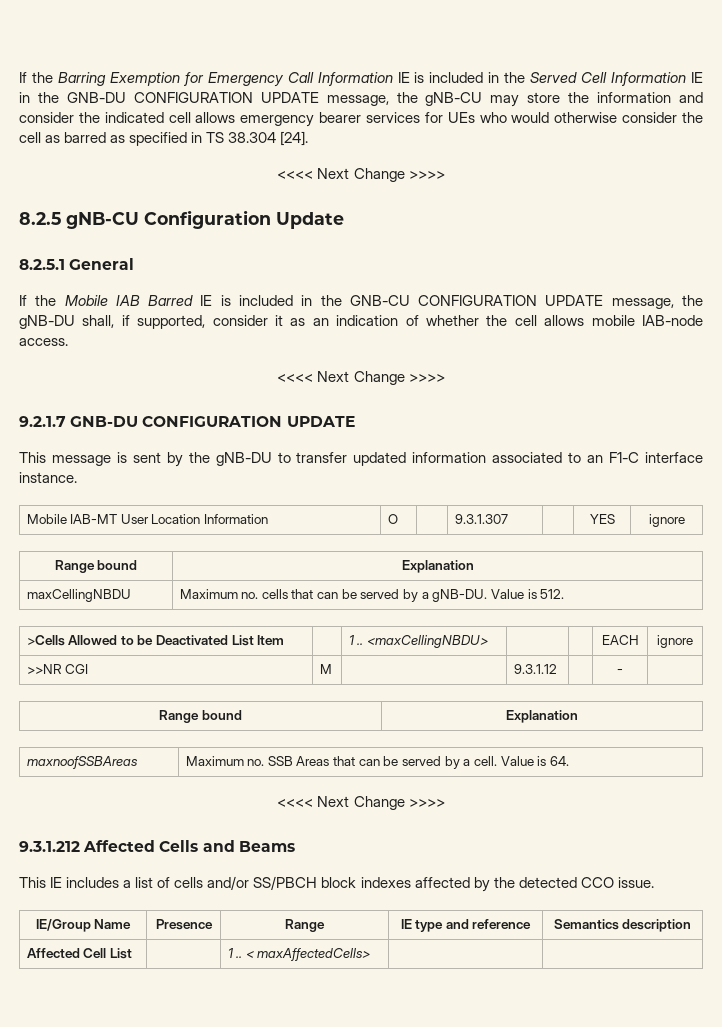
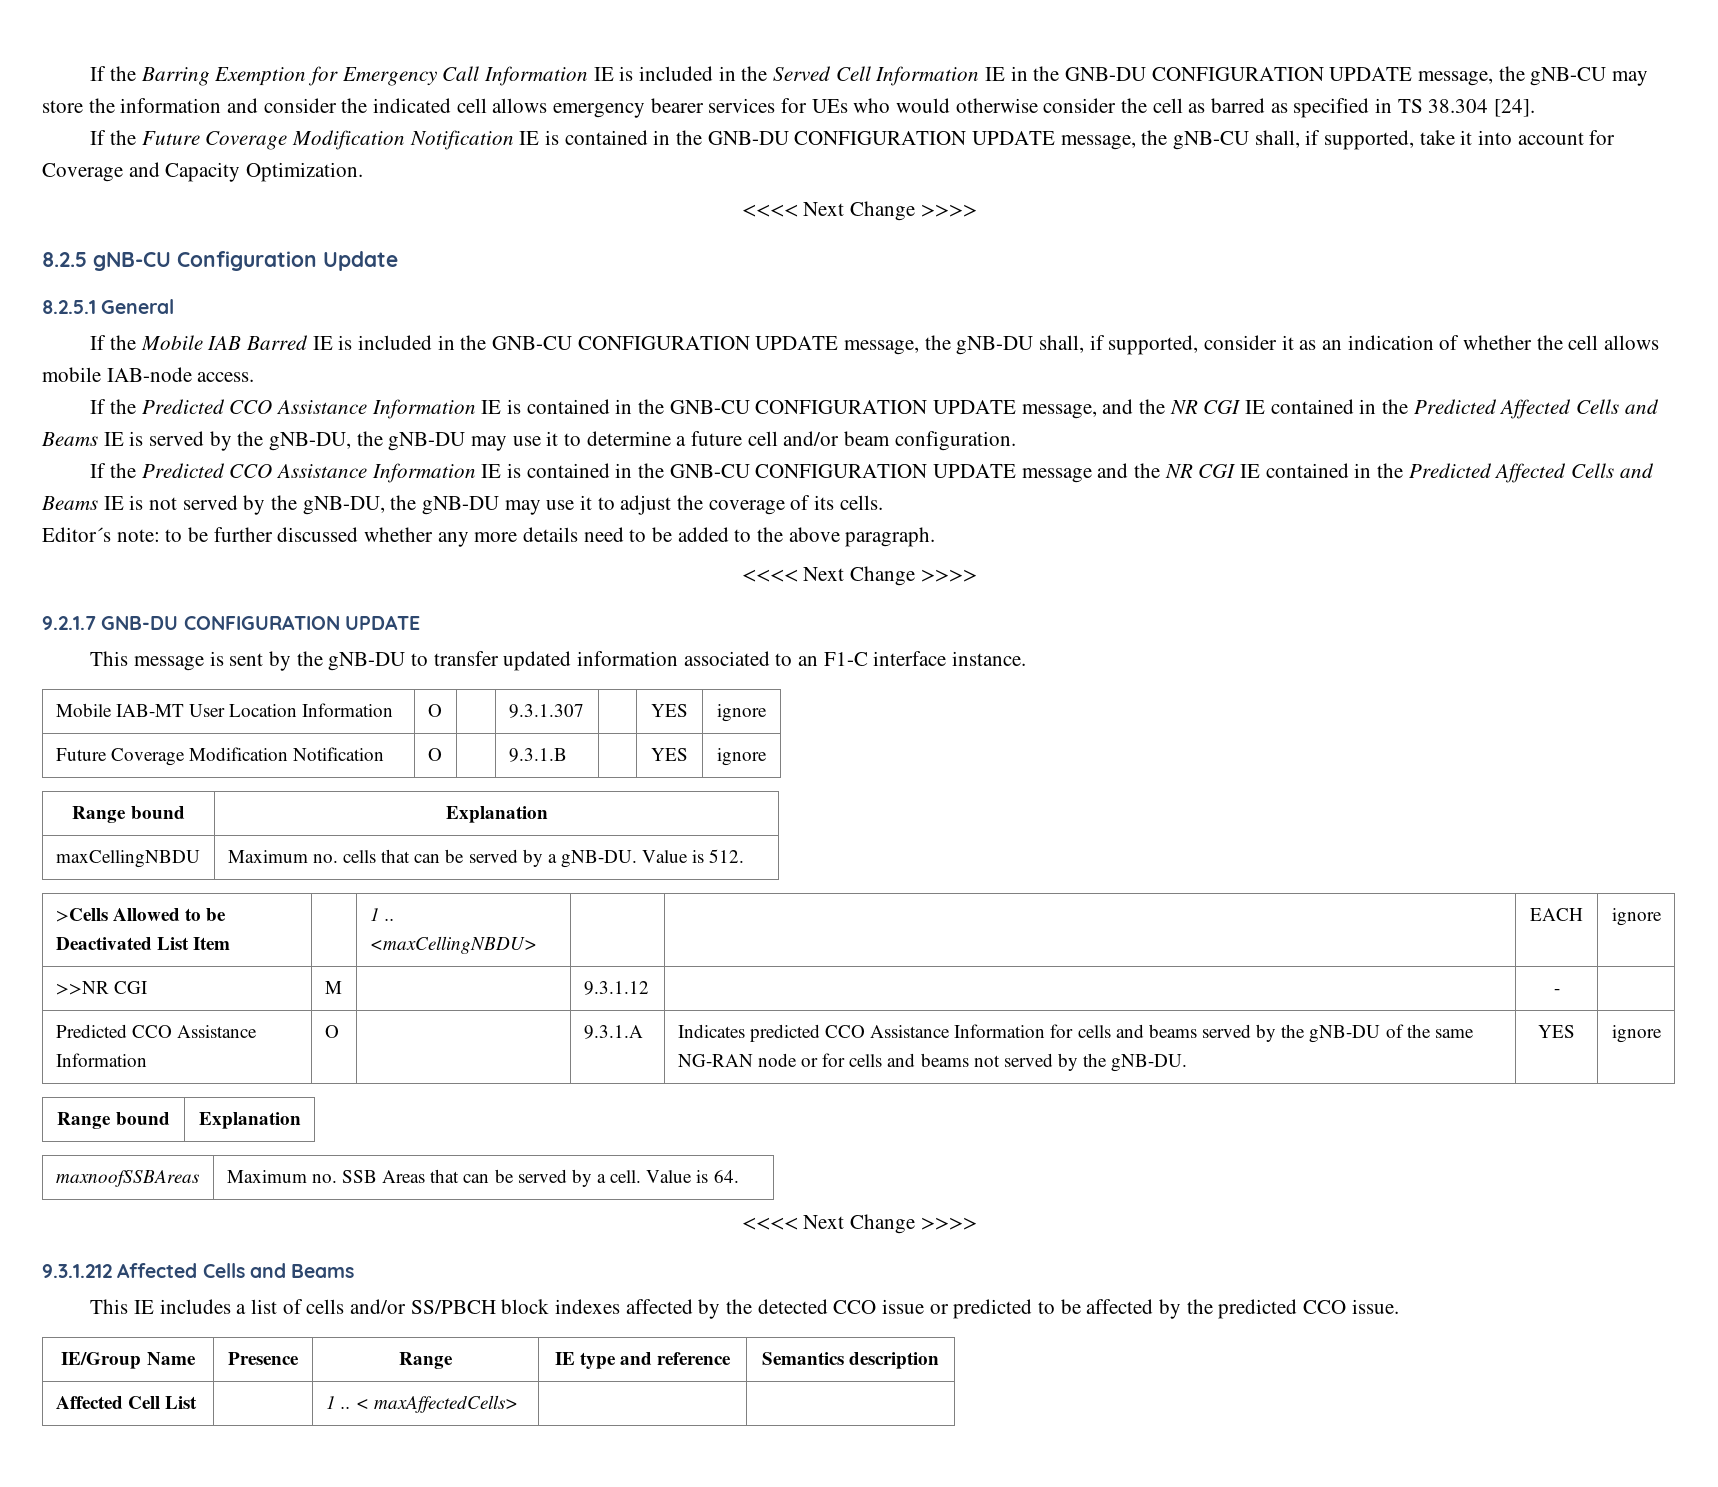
(309, 138) none -> [90,130,1616,150] [42,162,364,182] // If the Future Coverage Modification Notification IE is contained in the GNB-DU CONFIGURATION UPDATE message, the gNB-CU shall, if supported, take it into account for Coverage and Capacity Optimization.
(68, 342) none -> [90,399,1659,419] [41,431,1016,451] [90,463,1654,483] [41,495,883,515] [42,527,936,547] // If the Predicted CCO Assistance Information IE is contained in the GNB-CU CONFIGURATION UPDATE message, and the NR CGI IE contained in the Predicted Affected Cells and Beams IE is served by the gNB-DU, the gNB-DU may use it to determine a future cell and/or beam configuration. // If the Predicted CCO Assistance Information IE is contained in the GNB-CU CONFIGURATION UPDATE message and the NR CGI IE contained in the Predicted Affected Cells and Beams IE is not served by the gNB-DU, the gNB-DU may use it to adjust the coverage of its cells. // Editor´s note: to be further discussed whether any more details need to be added to the above paragraph.
(685, 520) none -> [55,747,385,766] [427,748,442,761] [508,748,567,762] [651,748,688,761] [717,748,767,766] // Future Coverage Modification Notification | O | | 9.3.1.B | | YES | ignore
(623, 671) none -> [55,1024,258,1038] [55,1053,147,1067] [324,1025,339,1038] [583,1025,643,1039] [677,1024,1474,1043] [677,1053,1188,1072] [1538,1025,1575,1038] [1611,1025,1662,1043] // Predicted CCO Assistance Information | O | | 9.3.1.A | Indicates predicted CCO Assistance Information for cells and beams served by the gNB-DU of the same NG-RAN node or for cells and beams not served by the gNB-DU. | YES | ignore
(614, 882) none -> [881,1299,1346,1319] issue or predicted to be affected by the predicted CCO

